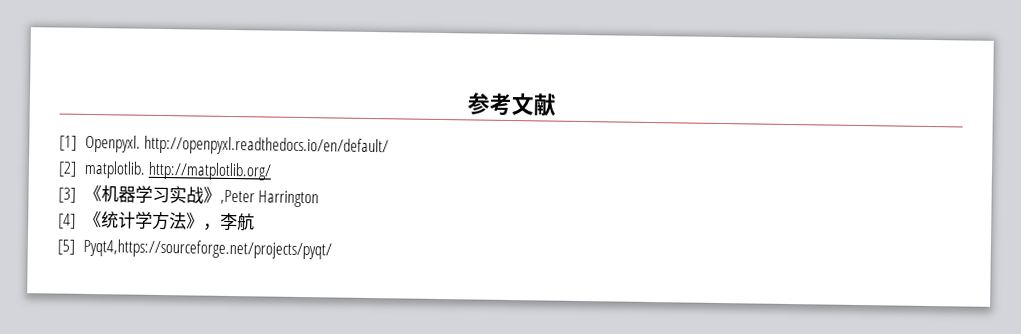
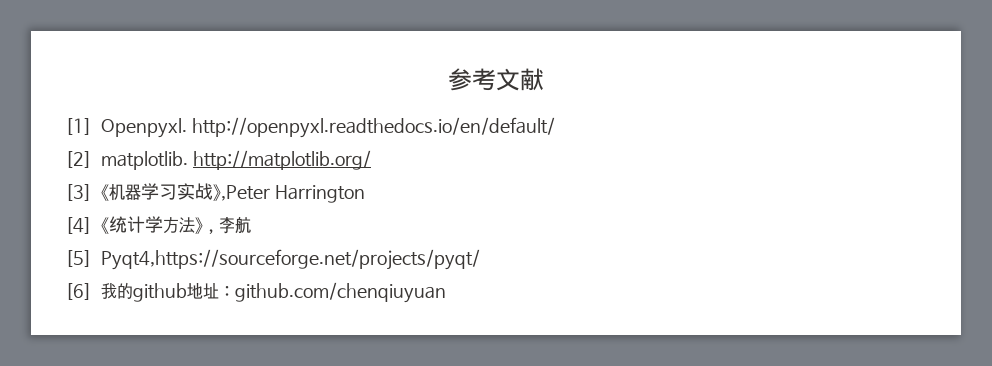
(332, 249) none -> [65,282,446,303] // [6]我的github地址：github.com/chenqiuyuan

